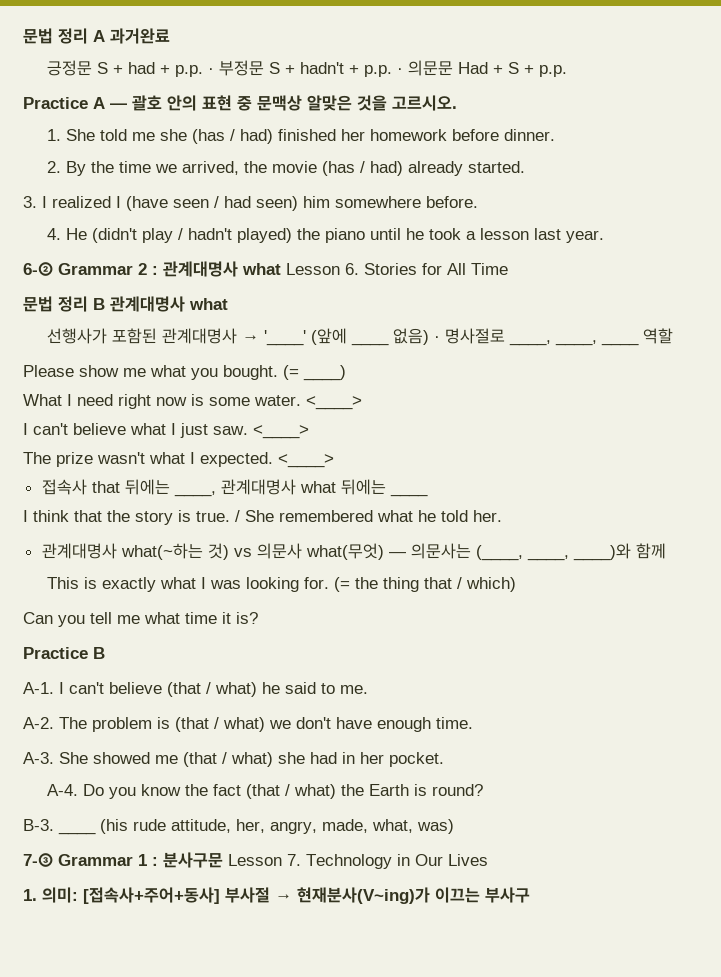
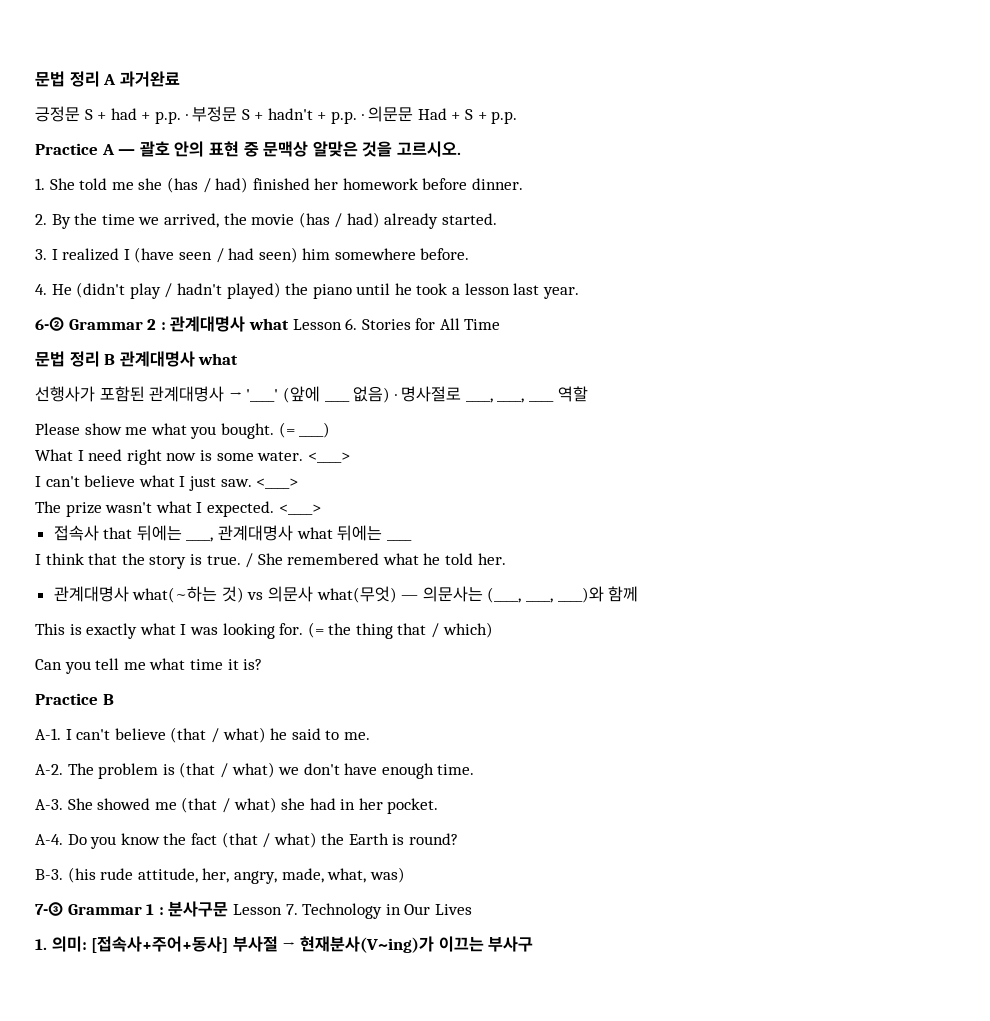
[58,831,96,835] ____ -> (63, 874) none

